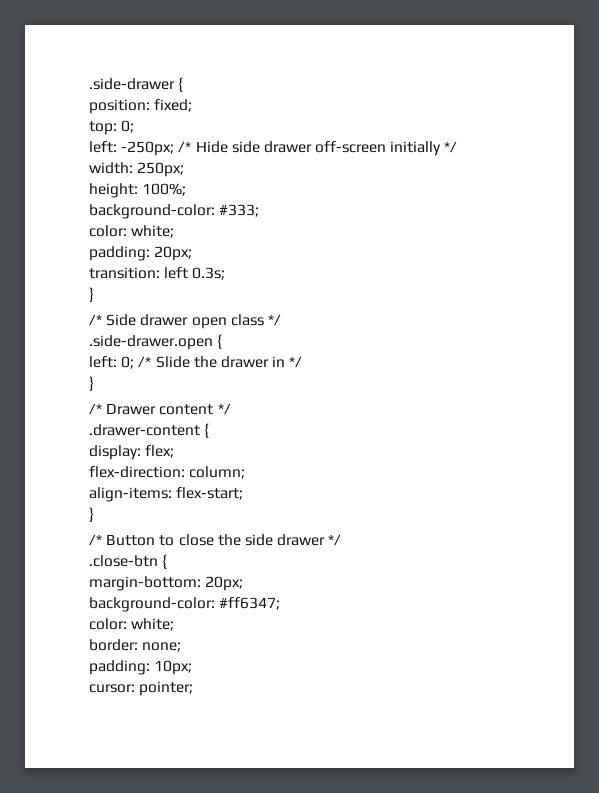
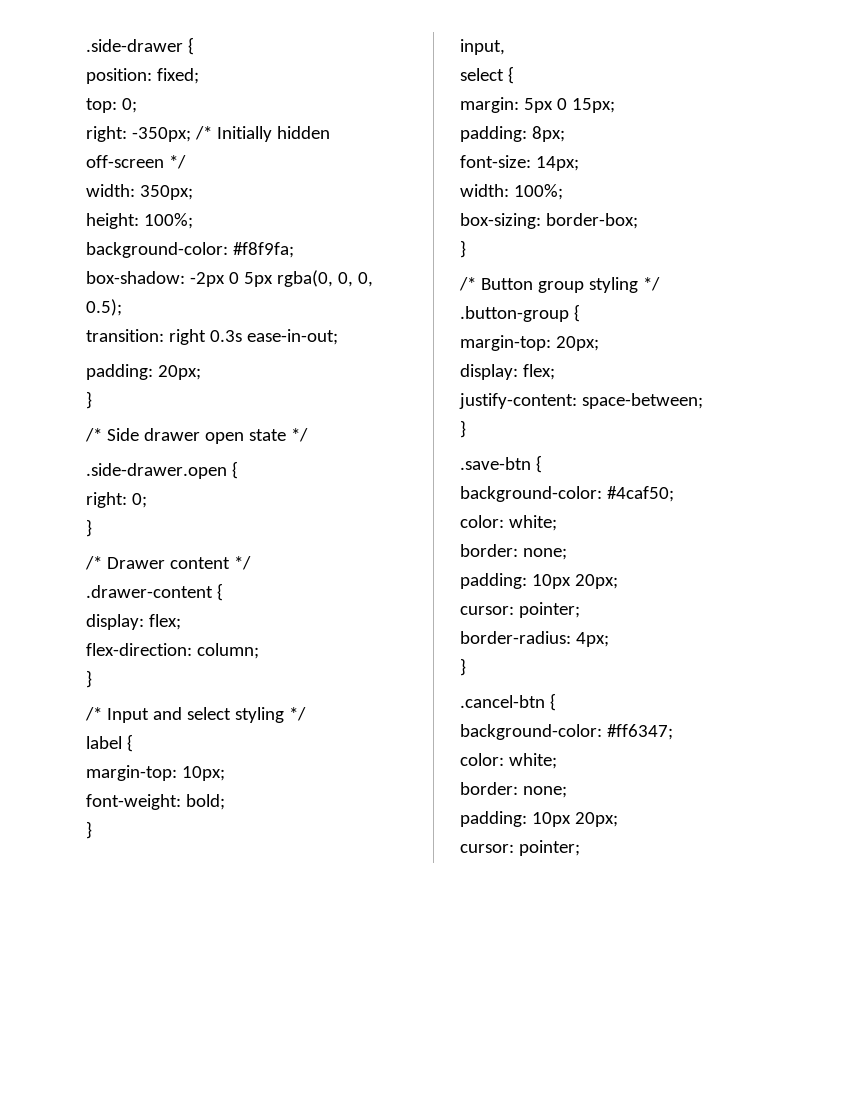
[89,141,442,156] left: -250px; /* Hide side drawer off-screen initially -> [86,126,330,142] [86,155,164,168] right: -350px; /* Initially hidden off-screen
[137,162,185,177] 250px; -> [139,185,193,200] 350px;
[219,204,260,217] [89,225,175,238] #333; // color: white; -> [232,242,294,258] [86,270,373,287] [86,299,122,316] [86,329,338,345] #f8f9fa; // box-shadow: -2px 0 5px rgba(0, 0, 0, 0.5); // transition: right 0.3s ease-in-out;
[89,267,226,280] // transition: left 0.3s; -> (201, 372) none
[230,314,264,326] class -> [248,429,286,441] state
[89,356,303,369] left: 0; /* Slide the drawer in */ -> [86,492,147,508] right: 0;
[89,487,244,502] [89,507,94,522] [89,534,342,546] [89,554,168,569] [89,576,244,591] align-items: flex-start; // } // /* Button to close the side drawer */ // .close-btn { // margin-bottom: 20px; -> [86,670,92,688] [85,707,306,723] [86,734,133,752] [86,765,225,781] [86,794,225,810] [86,821,92,839] [460,39,505,55] [460,66,514,84] [460,97,615,113] [460,126,565,142] [460,155,579,171] [460,184,563,200] [460,213,638,229] [460,240,466,258] [459,277,660,293] [460,304,580,322] [460,335,599,351] [460,364,555,380] [459,393,703,409] [460,420,466,438] [460,455,542,473] [460,486,674,502] [460,515,557,531] [460,544,567,560] [460,573,618,589] [460,602,580,618] [460,631,609,647] [460,658,466,676] [460,693,556,711] } // /* Input and select styling */ // label { // margin-top: 10px; // font-weight: bold; // } // input, // select { // margin: 5px 0 15px; // padding: 8px; // font-size: 14px; // width: 100%; // box-sizing: border-box; // } // /* Button group styling */ // .button-group { // margin-top: 20px; // display: flex; // justify-content: space-between; // } // .save-btn { // background-color: #4caf50; // color: white; // border: none; // padding: 10px 20px; // cursor: pointer; // border-radius: 4px; // } // .cancel-btn {
[154,660,193,675] 10px; -> [531,812,618,827] 10px 20px;

